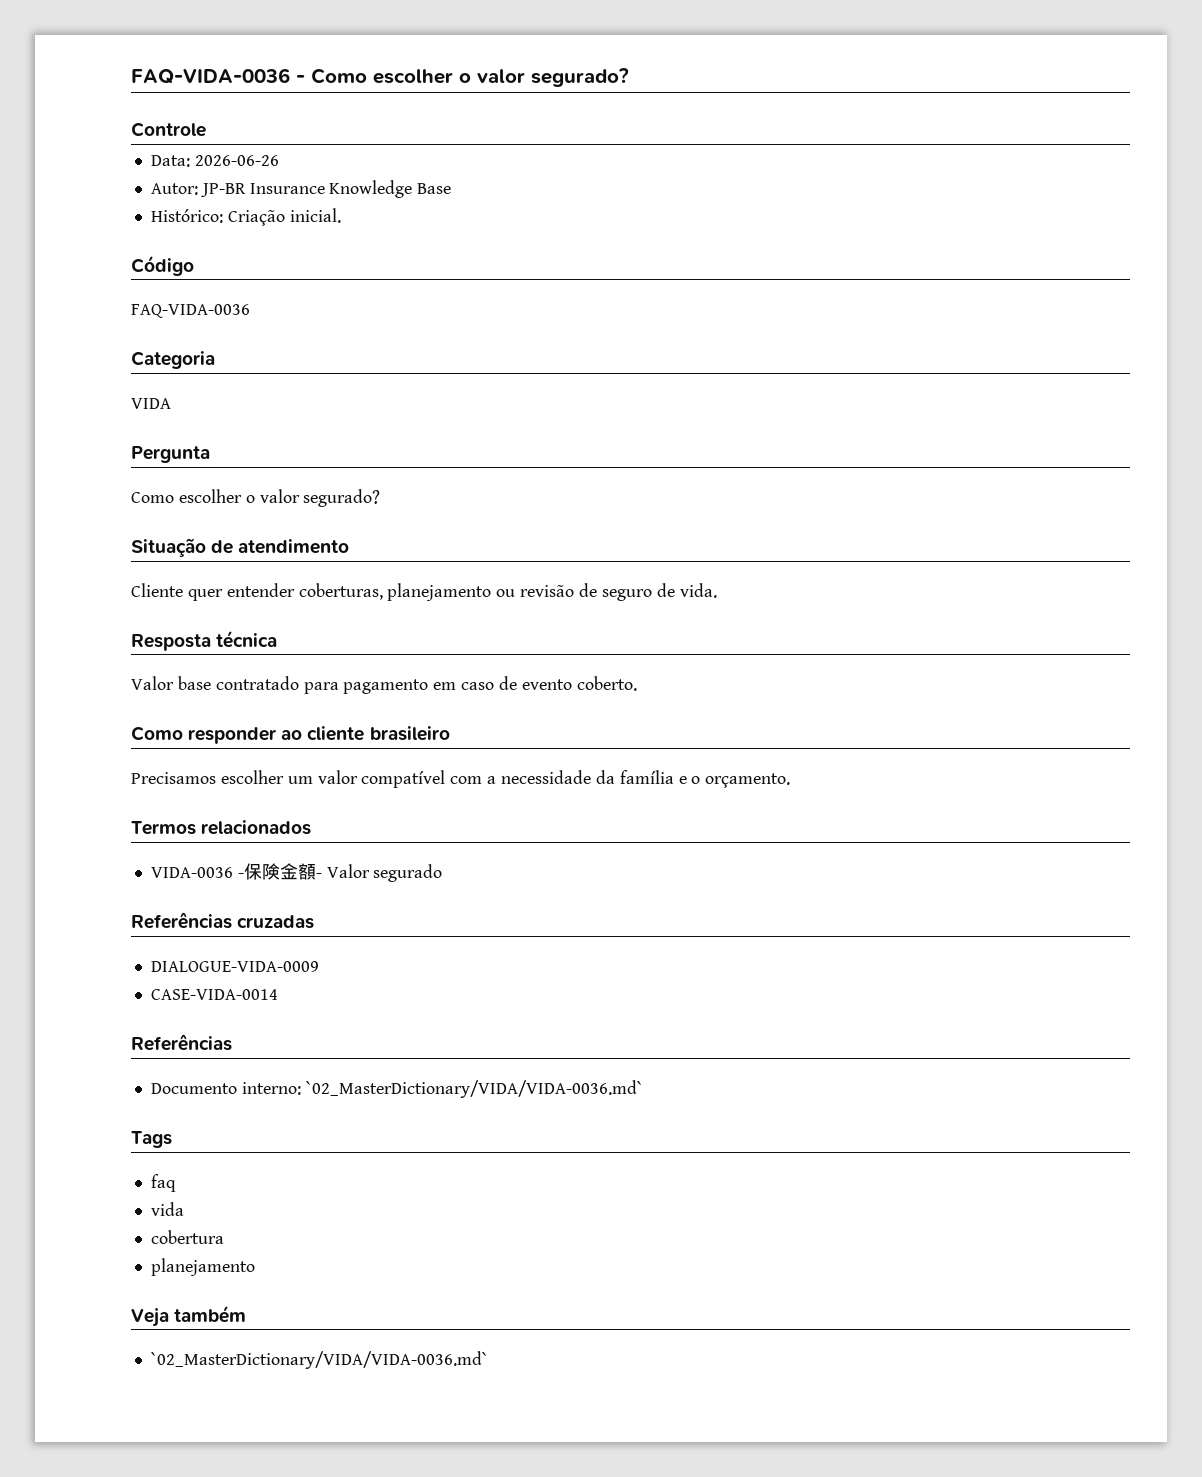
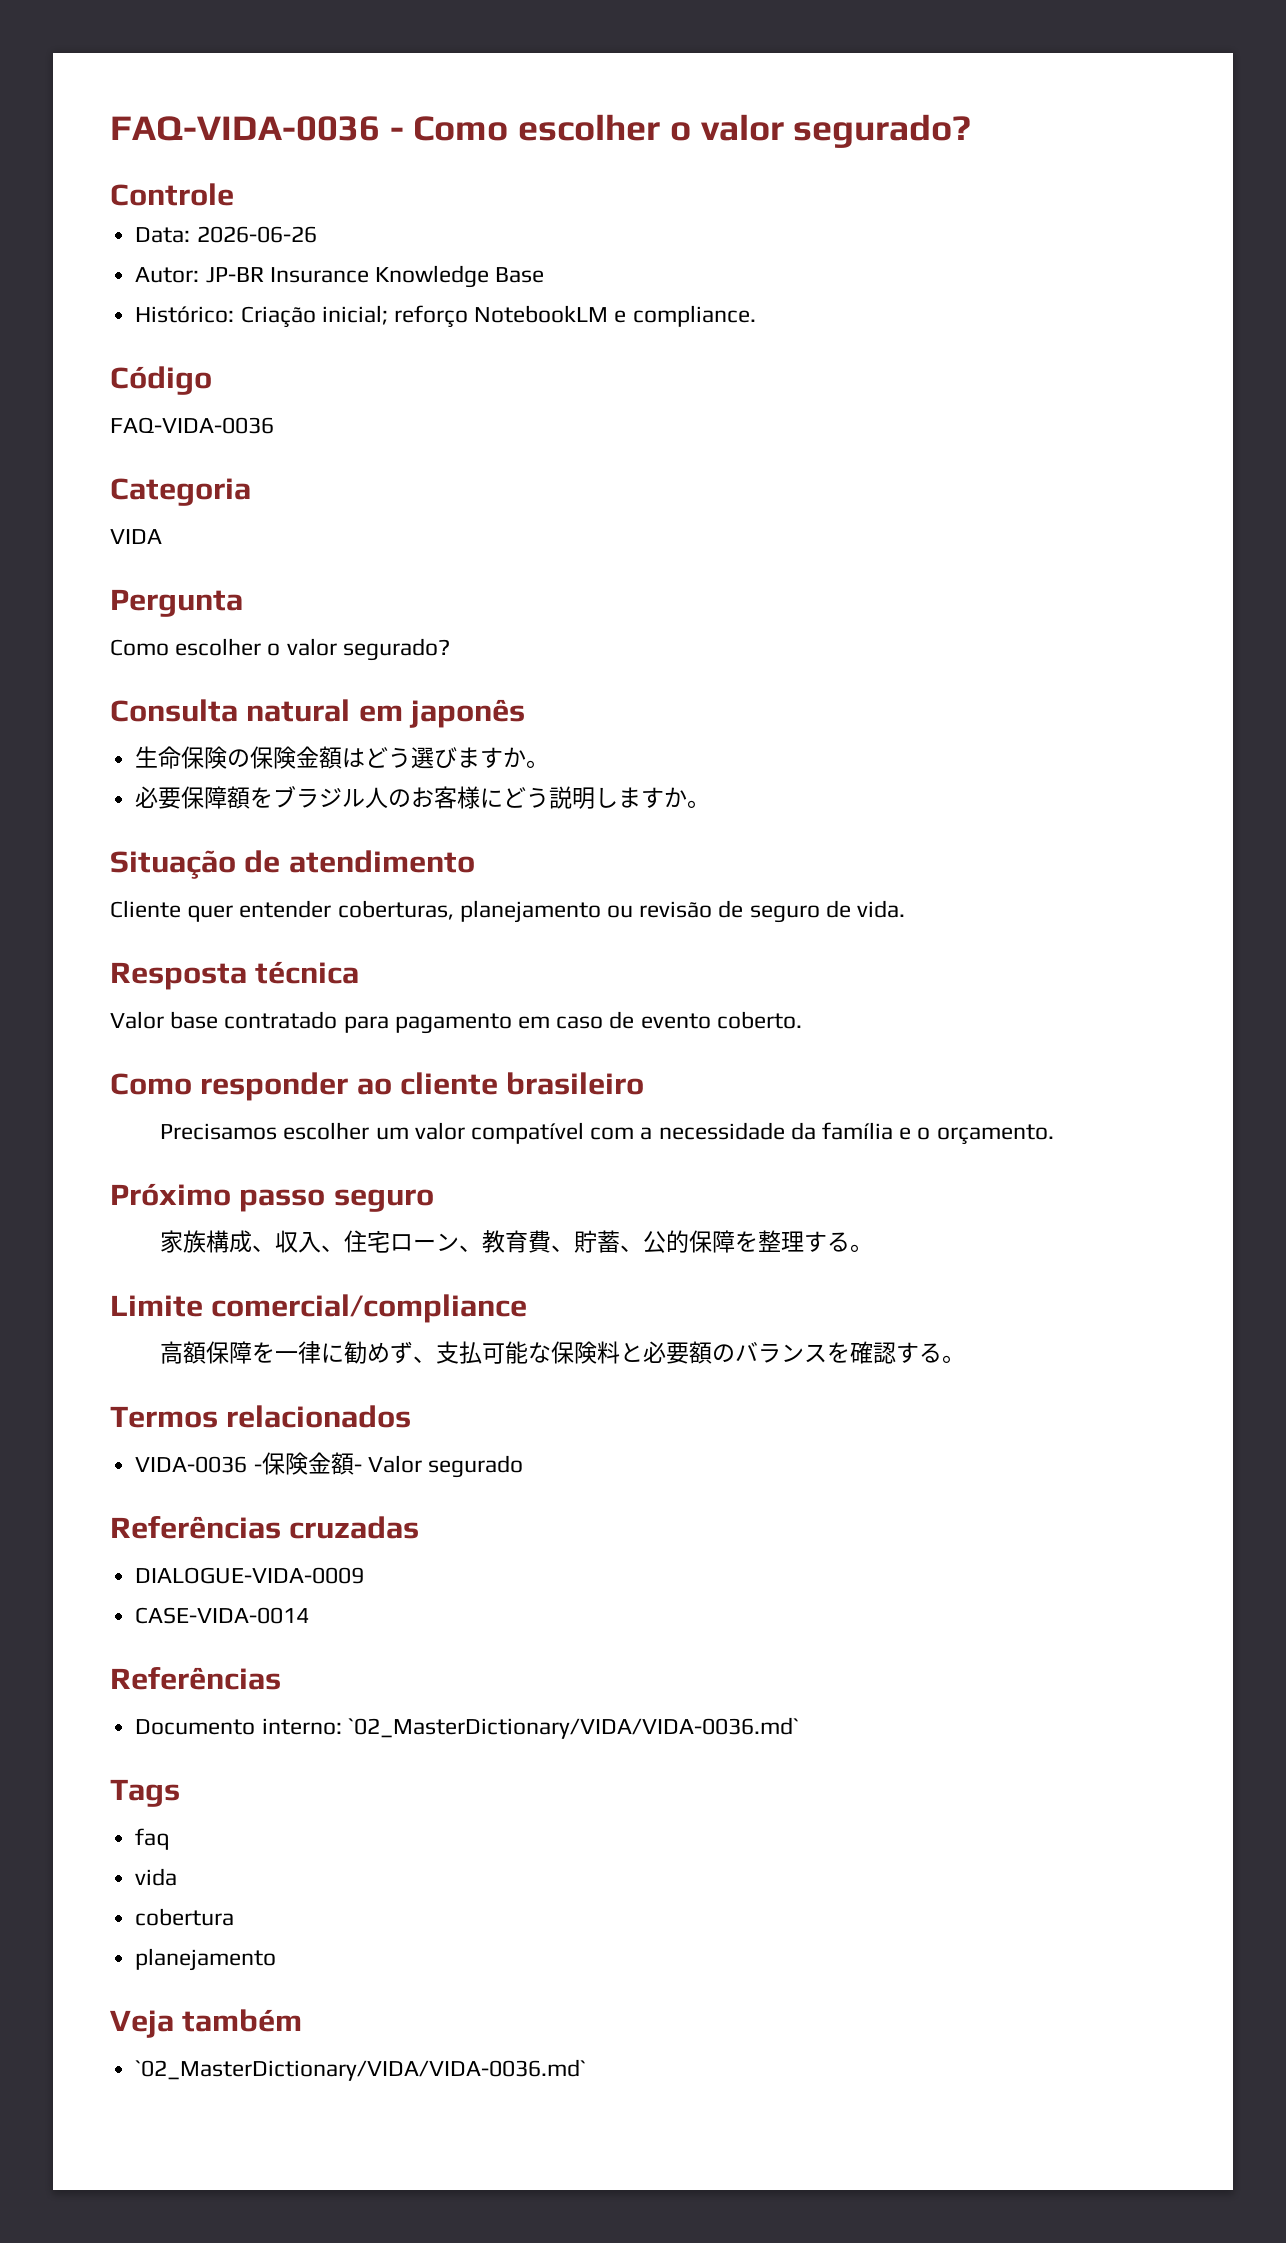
[289,208,341,223] inicial. -> [321,305,756,328] inicial; reforço NotebookLM e compliance.
(381, 498) none -> [110,699,526,728] [135,746,550,769] [135,786,711,809] // Consulta natural em japonês // 生命保険の保険金額はどう選びますか。 // 必要保障額をブラジル人のお客様にどう説明しますか。
(791, 780) none -> [110,1183,434,1212] [160,1230,874,1253] [110,1294,528,1323] [160,1341,966,1364] // Próximo passo seguro // 家族構成、収入、住宅ローン、教育費、貯蓄、公的保障を整理する。 // Limite comercial/compliance // 高額保障を一律に勧めず、支払可能な保険料と必要額のバランスを確認する。

